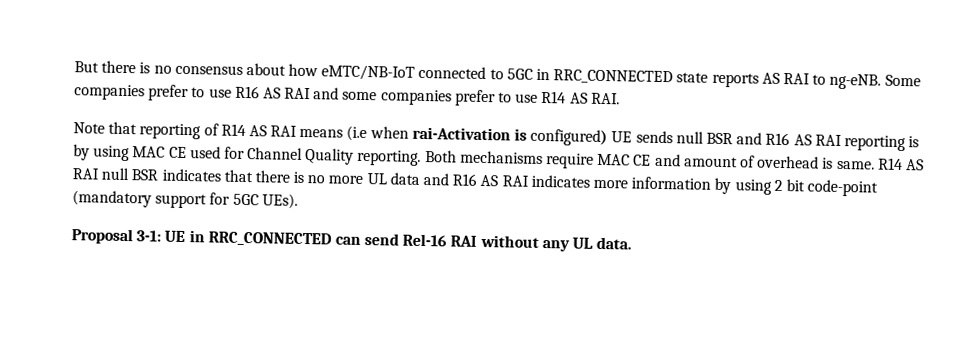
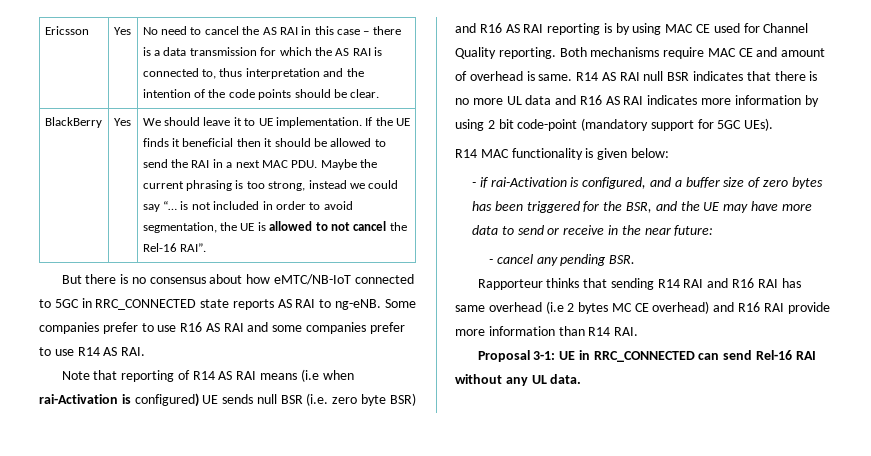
(74, 67) none -> [44,26,89,35] [113,27,131,35] [142,26,401,35] [142,47,383,56] [142,68,364,79] [142,89,380,100] [44,117,102,128] [113,118,131,126] [142,117,411,128] [142,138,386,147] [142,159,378,170] [142,180,399,191] [142,201,353,212] [142,221,407,233] [142,243,207,252] Ericsson | Yes | No need to cancel the AS RAI in this case – there is a data transmission for which the AS RAI is connected to, thus interpretation and the intention of the code points should be clear. // BlackBerry | Yes | We should leave it to UE implementation. If the UE finds it beneficial then it should be allowed to send the RAI in a next MAC PDU. Maybe the current phrasing is too strong, instead we could say “… is not included in order to avoid segmentation, the UE is allowed to not cancel the Rel-16 RAI”. //
(733, 138) none -> [306,393,416,406] (i.e. zero byte BSR)
(298, 201) none -> [455,148,669,160] [472,177,823,189] [472,201,812,213] [472,225,714,236] [489,254,636,266] [477,278,801,290] [455,301,830,314] [455,326,639,336] // R14 MAC functionality is given below: // - if rai-Activation is configured, and a buffer size of zero bytes has been triggered for the BSR, and the UE may have more data to send or receive in the near future: // - cancel any pending BSR. // Rapporteur thinks that sending R14 RAI and R16 RAI has same overhead (i.e 2 bytes MC CE overhead) and R16 RAI provide more information than R14 RAI.

